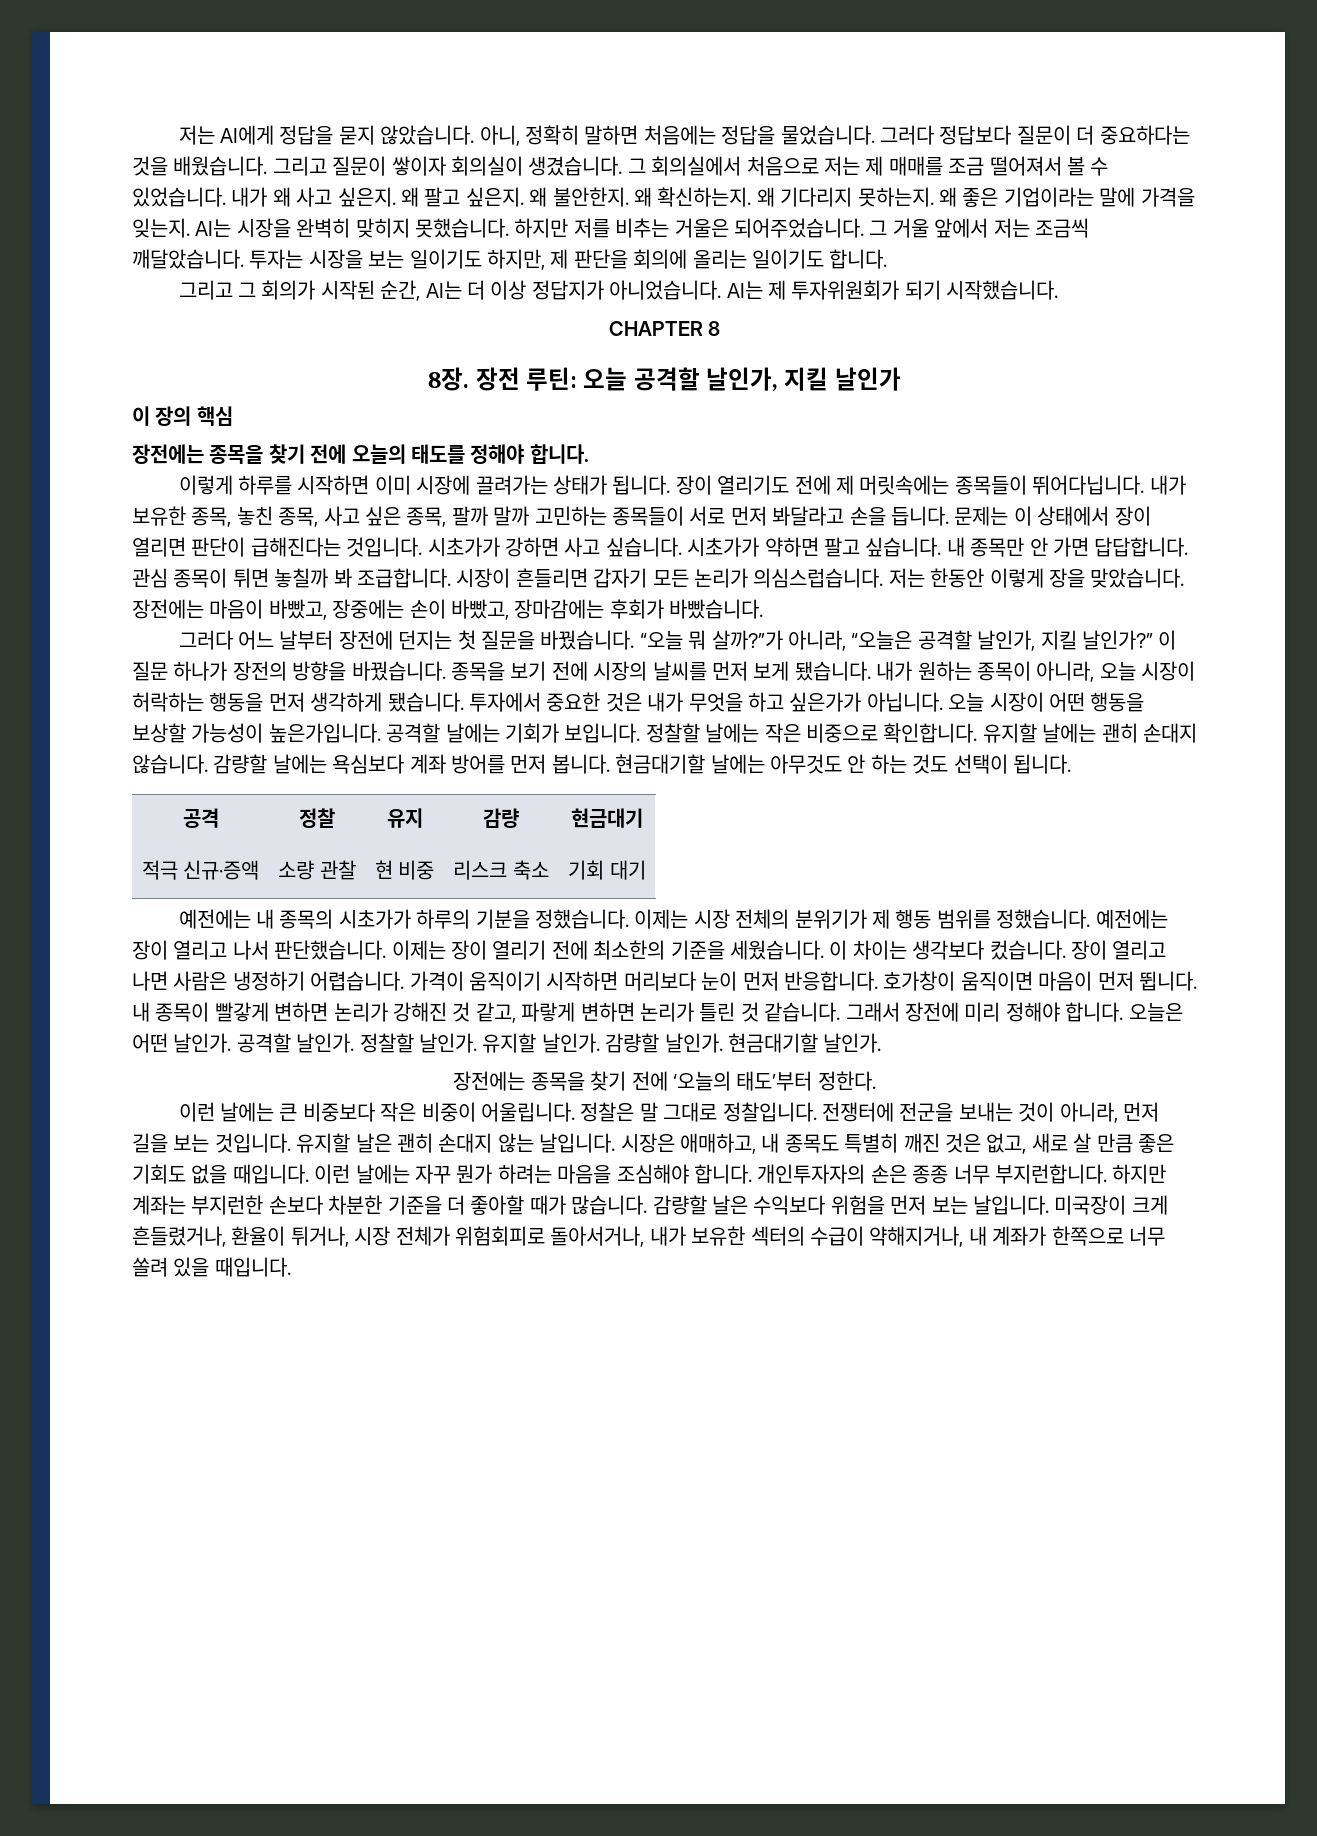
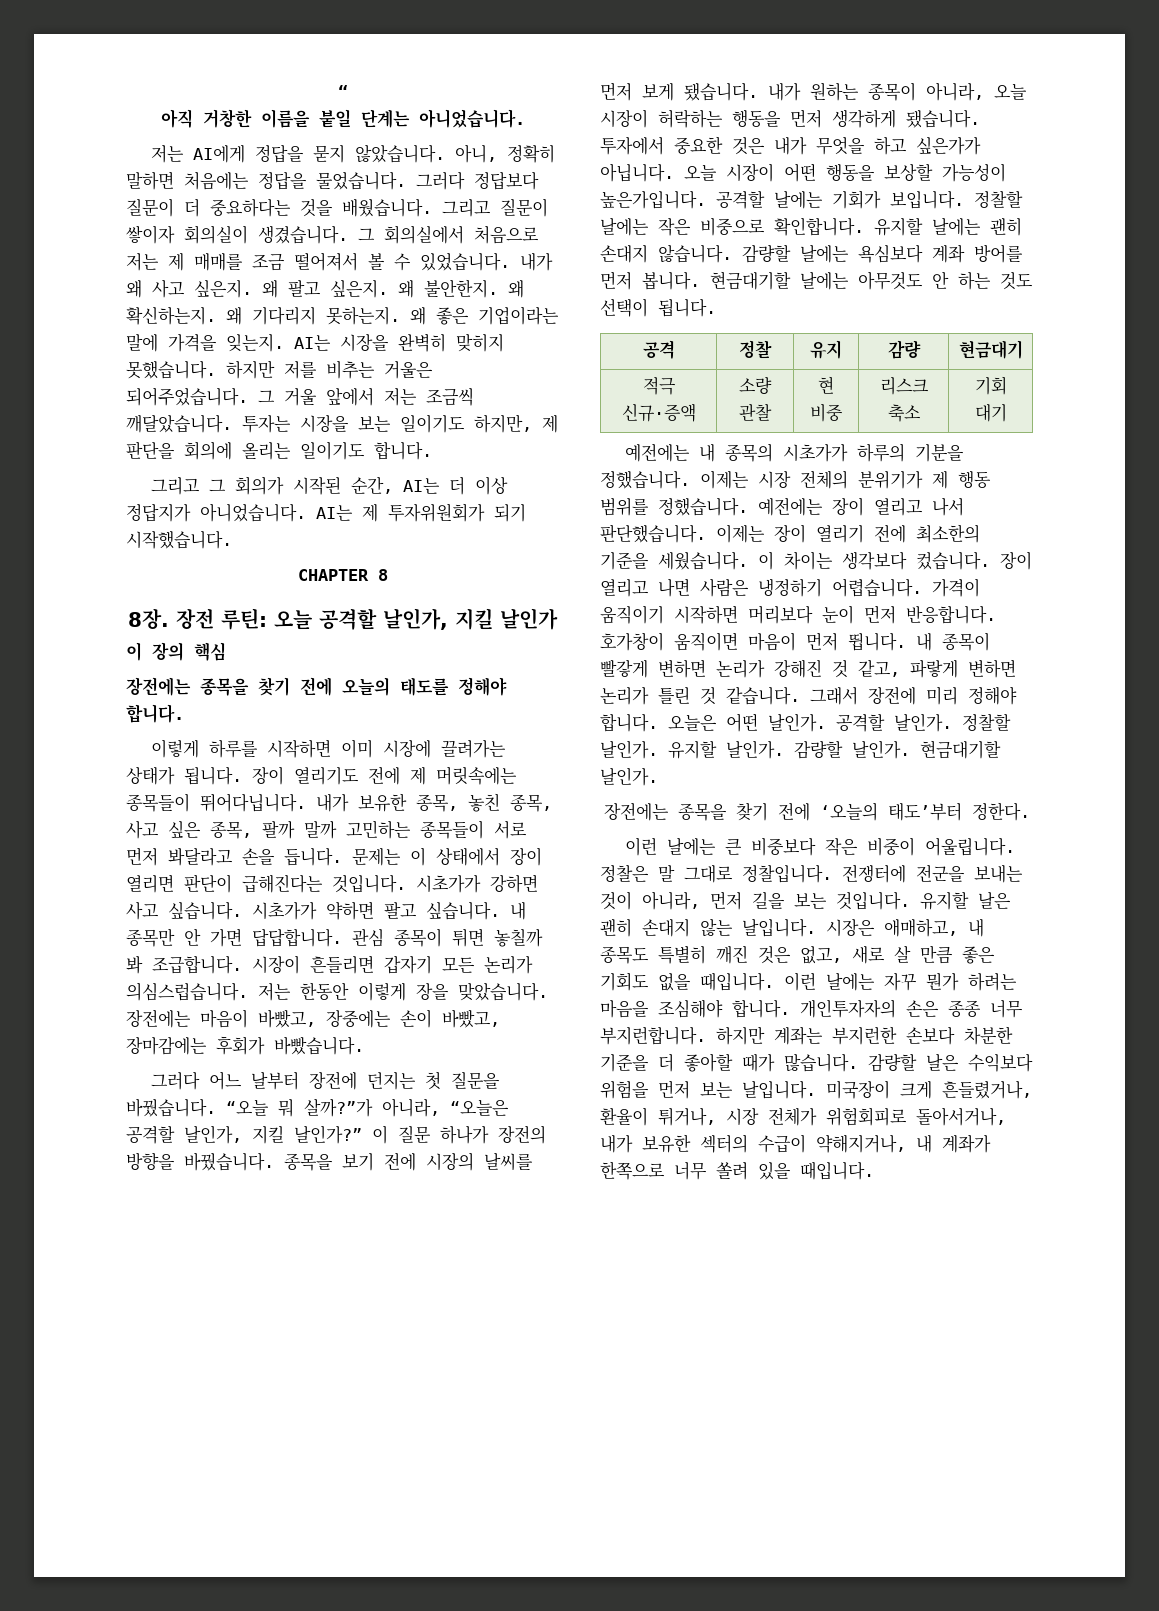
(178, 135) none -> [337,85,348,98] [160,109,525,128] “ // 아직 거창한 이름을 붙일 단계는 아니었습니다. //

